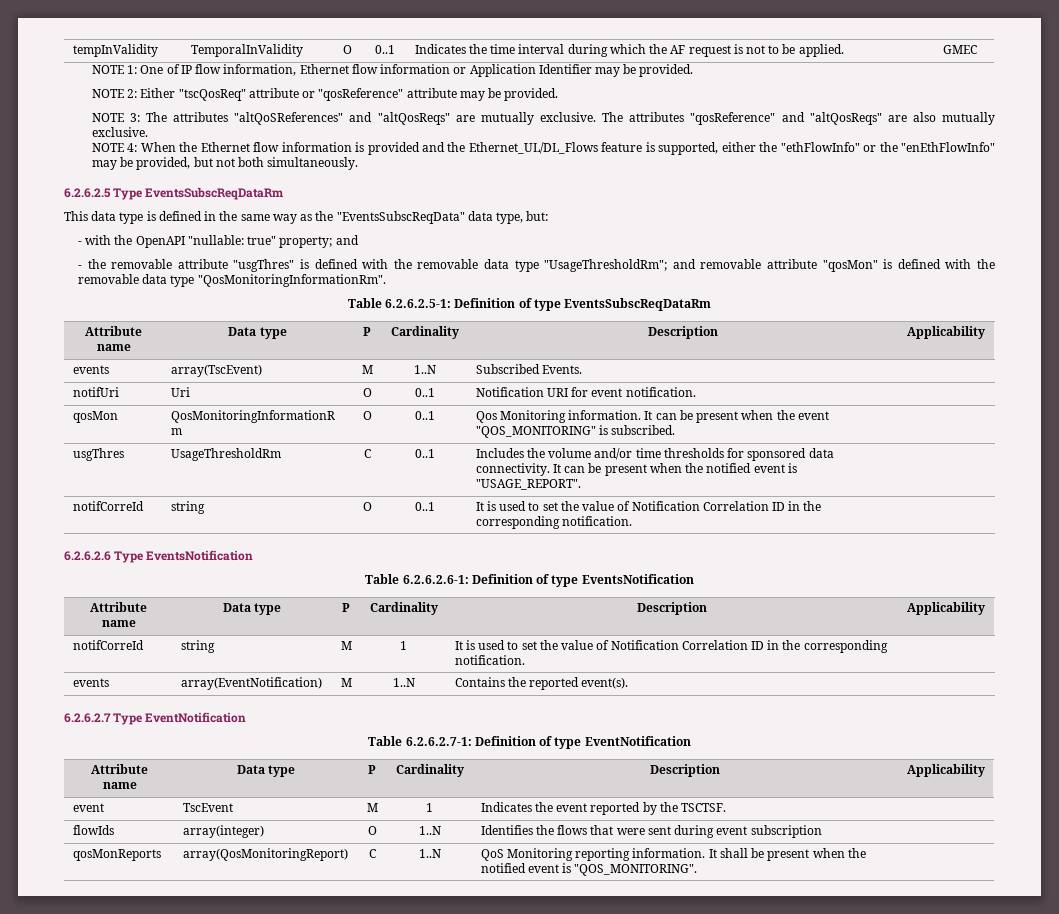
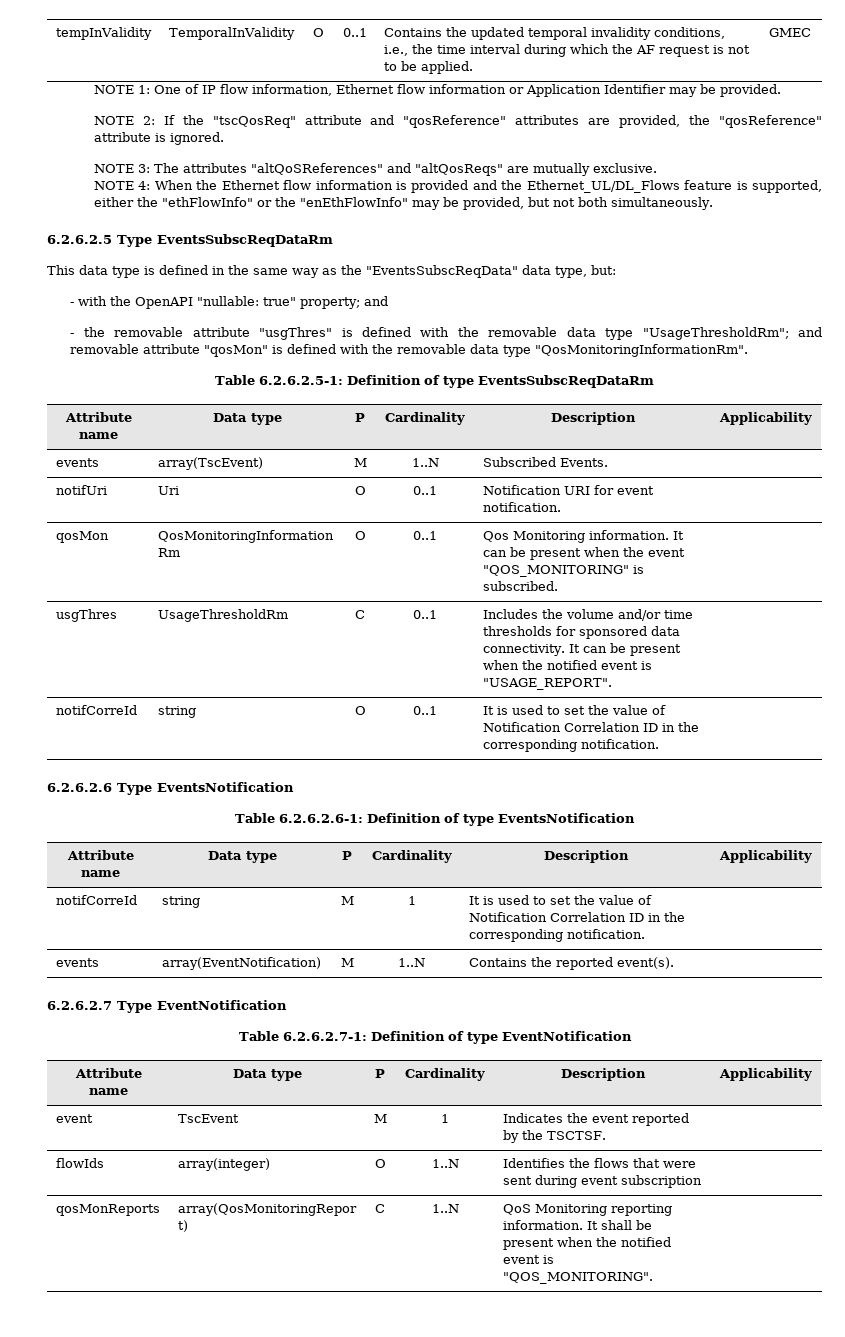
[414,44,466,54] Indicates -> [383,27,725,40] [383,45,408,56] Contains the updated temporal invalidity conditions, i.e.,
[140,88,559,101] Either "tscQosReq" attribute or "qosReference" attribute may be provided. -> [163,115,822,128] [93,132,224,145] If the "tscQosReq" attribute and "qosReference" attributes are provided, the "qosReference" attribute is ignored.
[602,112,996,125] [91,127,148,137] The attributes "qosReference" and "altQosReqs" are also mutually exclusive. -> (657, 168) none

